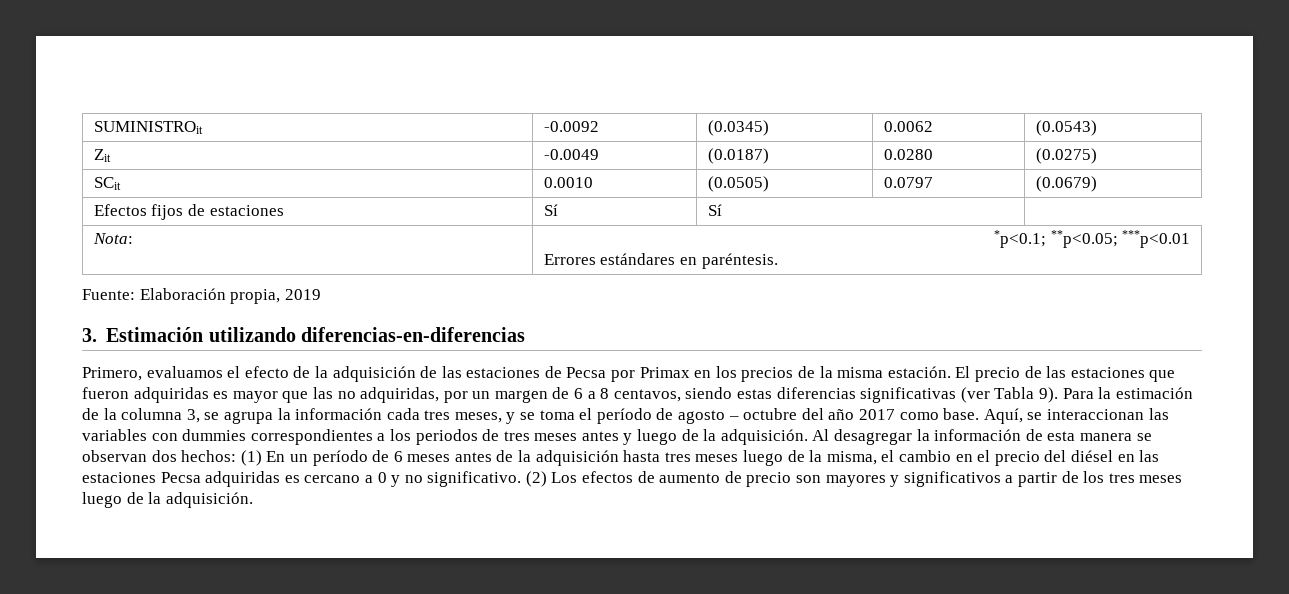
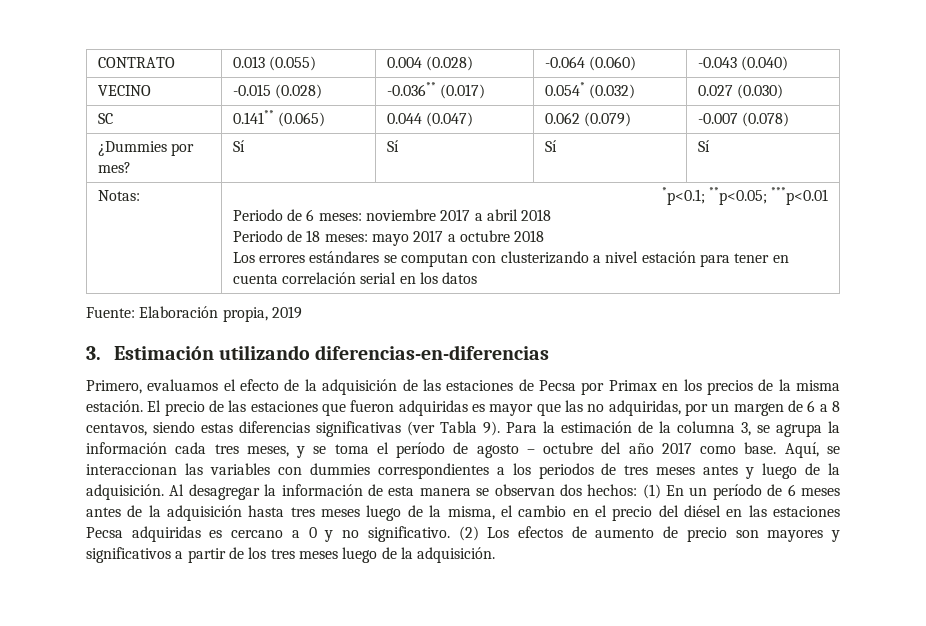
[93,121,203,134] [543,121,599,132] [707,120,769,136] [883,121,933,132] [1035,120,1097,136] [93,149,111,162] [543,149,599,160] [707,148,769,164] [883,149,933,160] [1035,148,1097,164] [93,177,121,190] [543,177,593,188] [707,176,769,192] [883,177,933,188] [1035,176,1097,192] [93,204,284,220] SUMINISTROit | -0.0092 | (0.0345) | 0.0062 | (0.0543) // Zit | -0.0049 | (0.0187) | 0.0280 | (0.0275) // SCit | 0.0010 | (0.0505) | 0.0797 | (0.0679) // Efectos fijos de estaciones -> [97,57,175,68] [232,56,317,71] [386,56,474,71] [544,56,637,71] [697,56,789,71] [97,85,151,96] [232,84,323,99] [386,82,486,99] [544,82,636,99] [697,84,784,99] [97,113,113,124] [232,110,326,127] [386,112,474,127] [544,112,632,127] [697,112,790,127] [97,141,195,156] [97,162,131,173] [232,140,245,152] [386,140,399,152] CONTRATO | 0.013 (0.055) | 0.004 (0.028) | -0.064 (0.060) | -0.043 (0.040) // VECINO | -0.015 (0.028) | -0.036** (0.017) | 0.054* (0.032) | 0.027 (0.030) // SC | 0.141** (0.065) | 0.044 (0.047) | 0.062 (0.079) | -0.007 (0.078) // ¿Dummies por mes? | Sí | Sí
[92,233,133,244] Nota: -> [97,190,140,201] Notas:
[543,253,778,269] Errores estándares en paréntesis. -> [232,209,552,221] [232,230,545,246] [232,251,789,267] [232,272,478,284] Periodo de 6 meses: noviembre 2017 a abril 2018 // Periodo de 18 meses: mayo 2017 a octubre 2018 // Los errores estándares se computan con clusterizando a nivel estación para tener en cuenta correlación serial en los datos

